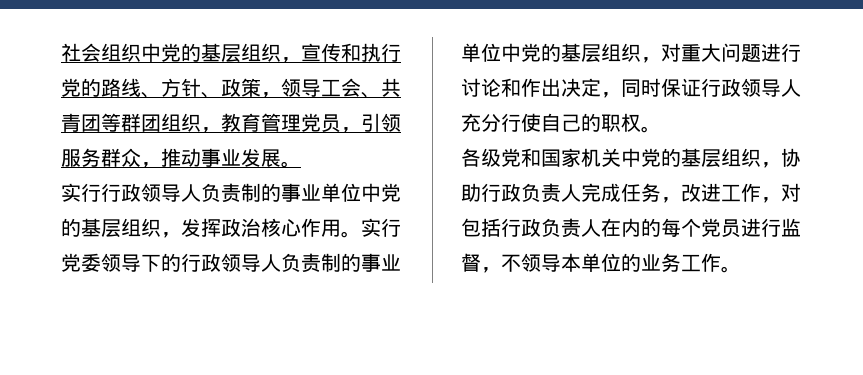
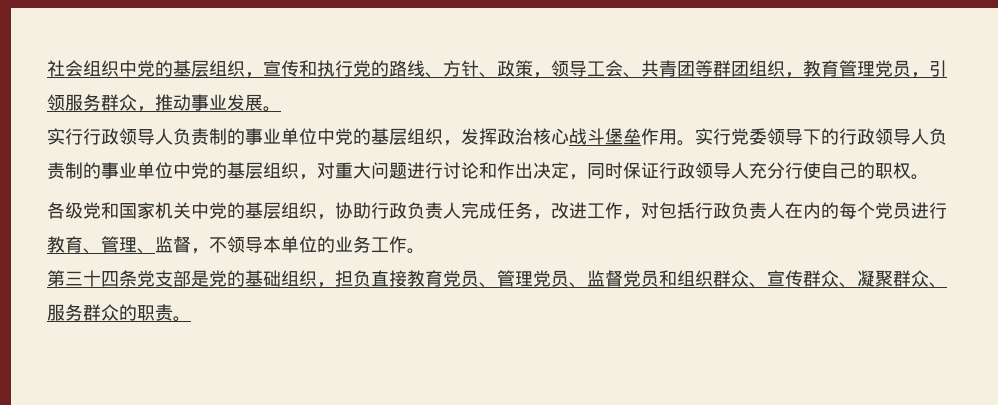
(301, 228) none -> [569,128,641,145] 战斗堡垒
(781, 227) none -> [47,236,155,254] 教育、管理、
(741, 269) none -> [47,270,947,288] [47,304,191,322] // 第三十四条党支部是党的基础组织，担负直接教育党员、管理党员、监督党员和组织群众、宣传群众、凝聚群众、服务群众的职责。

